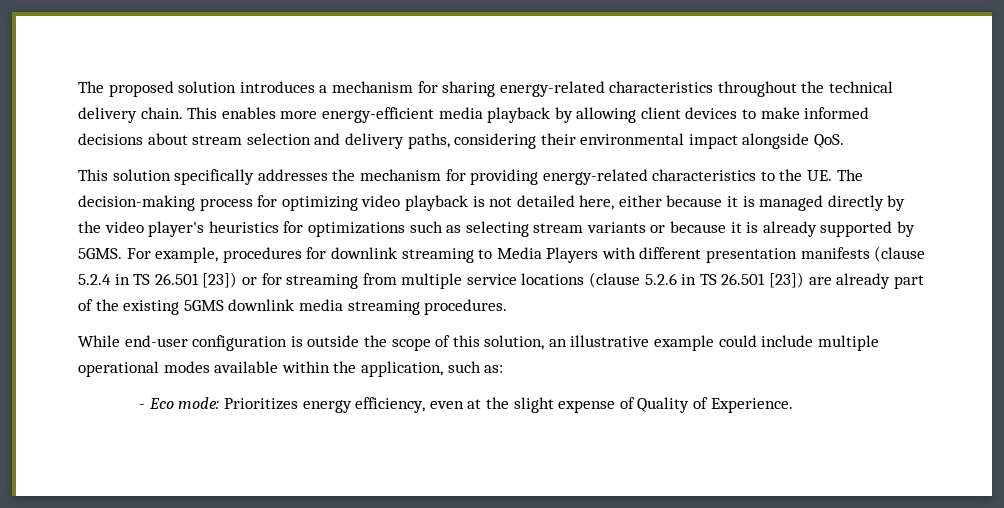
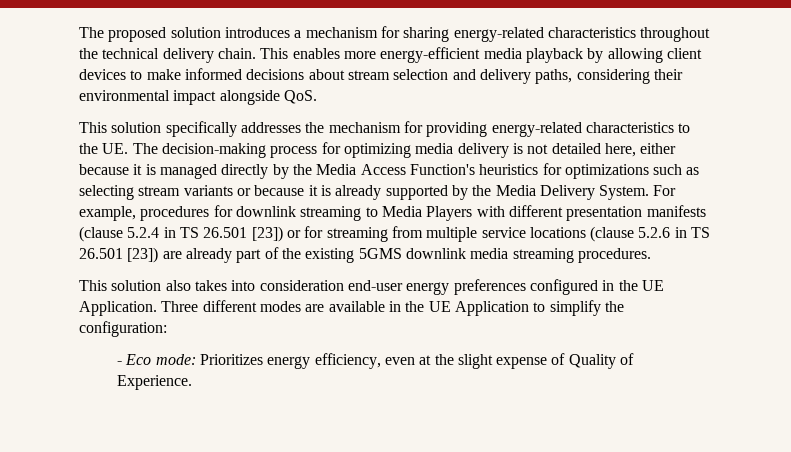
[361,195,468,211] video playback -> [415,143,509,158] media delivery
[104,221,205,237] video player's -> [316,164,475,175] Media Access Function's
[78,248,122,259] 5GMS. -> [472,185,650,200] the Media Delivery System.
[78,335,879,351] [78,361,504,377] While end-user configuration is outside the scope of this solution, an illustrative example could include multiple operational modes available within the application, such as: -> [79,279,664,295] [79,300,624,316] [79,321,167,337] This solution also takes into consideration end-user energy preferences configured in the UE Application. Three different modes are available in the UE Application to simplify the configuration:

